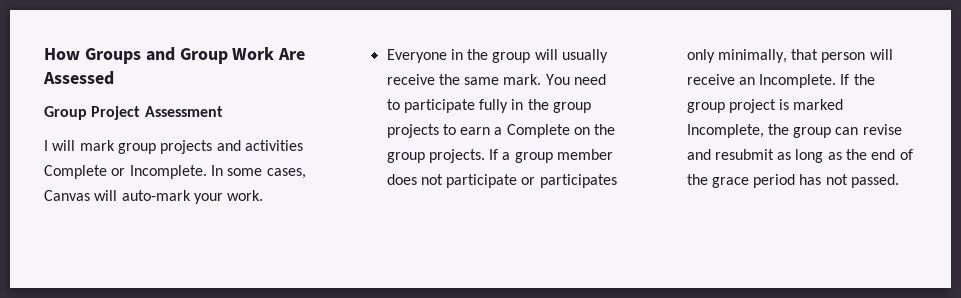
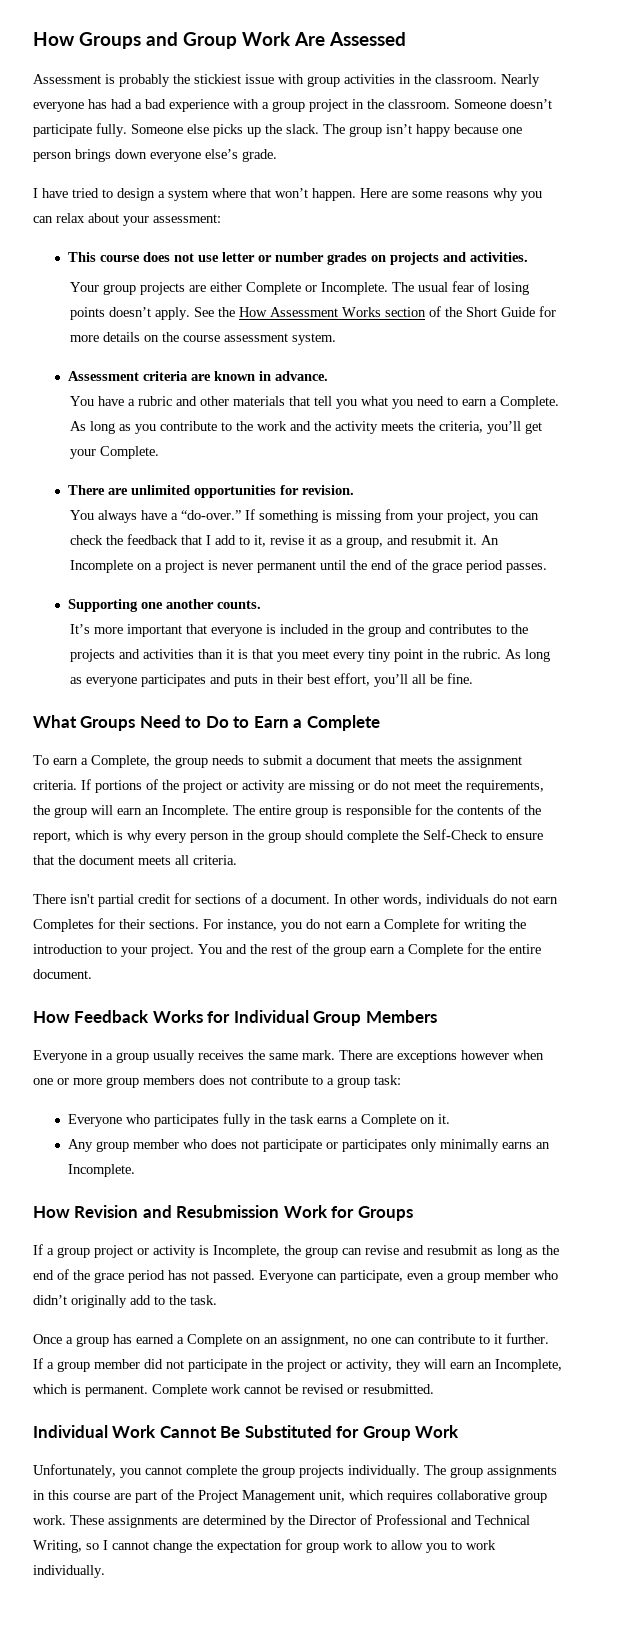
[44,106,223,120] [44,140,303,154] [44,165,306,179] [44,190,264,204] [386,49,609,63] [386,74,607,85] [386,99,592,113] [386,124,616,138] [386,149,614,163] Group Project Assessment // I will mark group projects and activities Complete or Incomplete. In some cases, Canvas will auto-mark your work. // Everyone in the group will usually receive the same mark. You need to participate fully in the group projects to earn a Complete on the group projects. If a group member -> [33,74,540,87] [33,99,552,112] [33,123,522,137] [33,149,277,162] [33,188,542,201] [33,213,221,226] [67,252,528,265] [70,281,530,295] [70,306,557,320] [70,332,337,345] [67,371,328,381] [70,396,560,409] [70,421,543,434] [70,446,160,459] [67,485,354,498] [70,509,540,523] [70,534,500,548] [70,559,548,573] [67,599,261,612] [70,624,529,637] [70,649,551,662] [70,673,474,687] [33,715,380,731] [33,755,522,768] [33,779,544,793] [33,804,541,818] [33,829,543,843] [33,855,237,865] [33,893,558,907] [33,918,526,932] [33,943,541,957] [33,969,92,979] [33,1010,437,1026] [33,1050,544,1063] [33,1075,401,1088] [67,1113,450,1127] [67,1139,207,1152] Assessment is probably the stickiest issue with group activities in the classroom. Nearly everyone has had a bad experience with a group project in the classroom. Someone doesn’t participate fully. Someone else picks up the slack. The group isn’t happy because one person brings down everyone else’s grade. // I have tried to design a system where that won’t happen. Here are some reasons why you can relax about your assessment: // This course does not use letter or number grades on projects and activities. // Your group projects are either Complete or Incomplete. The usual fear of losing points doesn’t apply. See the How Assessment Works section of the Short Guide for more details on the course assessment system. // Assessment criteria are known in advance. // You have a rubric and other materials that tell you what you need to earn a Complete. As long as you contribute to the work and the activity meets the criteria, you’ll get your Complete. // There are unlimited opportunities for revision. // You always have a “do-over.” If something is missing from your project, you can check the feedback that I add to it, revise it as a group, and resubmit it. An Incomplete on a project is never permanent until the end of the grace period passes. // Supporting one another counts. // It’s more important that everyone is included in the group and contributes to the projects and activities than it is that you meet every tiny point in the rubric. As long as everyone participates and puts in their best effort, you’ll all be fine. // What Groups Need to Do to Earn a Complete // To earn a Complete, the group needs to submit a document that meets the assignment criteria. If portions of the project or activity are missing or do not meet the requirements, the group will earn an Incomplete. The entire group is responsible for the contents of the report, which is why every person in the group should complete the Self-Check to ensure that the document meets all criteria. // There isn't partial credit for sections of a document. In other words, individuals do not earn Completes for their sections. For instance, you do not earn a Complete for writing the introduction to your project. You and the rest of the group earn a Complete for the entire document. // How Feedback Works for Individual Group Members // Everyone in a group usually receives the same mark. There are exceptions however when one or more group members does not contribute to a group task: // Everyone who participates fully in the task earns a Complete on it. // Any group member who
[717,49,893,63] [686,74,875,88] [686,99,844,113] minimally, that person will receive an Incomplete. If the group project is marked -> [439,1139,550,1152] [67,1164,135,1177] [33,1205,413,1221] [33,1244,209,1258] minimally earns an Incomplete. // How Revision and Resubmission Work for Groups // If a group project or activity is
(900, 181) none -> [259,1270,558,1283] [33,1295,217,1308] [33,1333,549,1347] [33,1358,562,1372] [33,1384,434,1397] [33,1425,460,1441] [33,1464,557,1478] [33,1489,547,1503] [33,1514,530,1528] [33,1539,496,1553] [33,1565,105,1578] Everyone can participate, even a group member who didn’t originally add to the task. // Once a group has earned a Complete on an assignment, no one can contribute to it further. If a group member did not participate in the project or activity, they will earn an Incomplete, which is permanent. Complete work cannot be revised or resubmitted. // Individual Work Cannot Be Substituted for Group Work // Unfortunately, you cannot complete the group projects individually. The group assignments in this course are part of the Project Management unit, which requires collaborative group work. These assignments are determined by the Director of Professional and Technical Writing, so I cannot change the expectation for group work to allow you to work individually.

